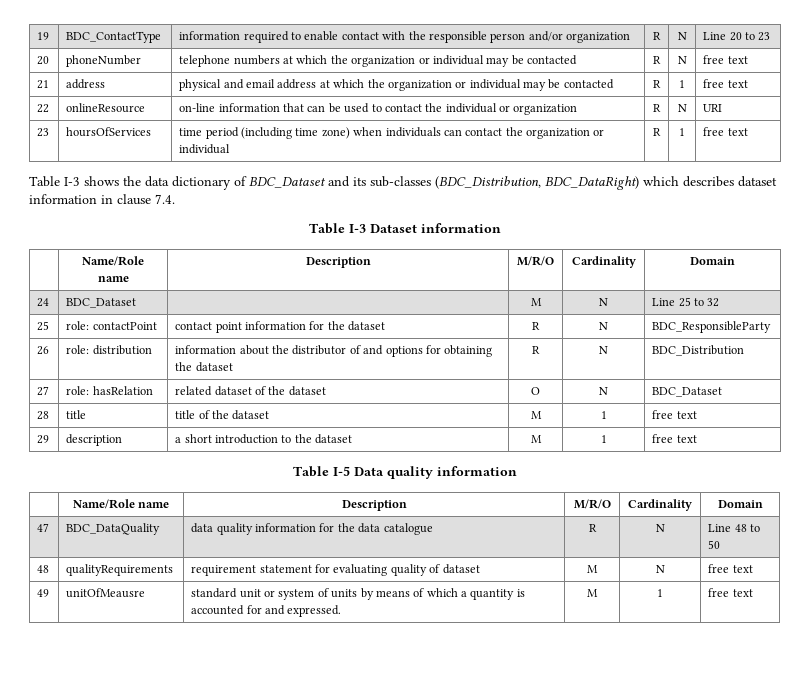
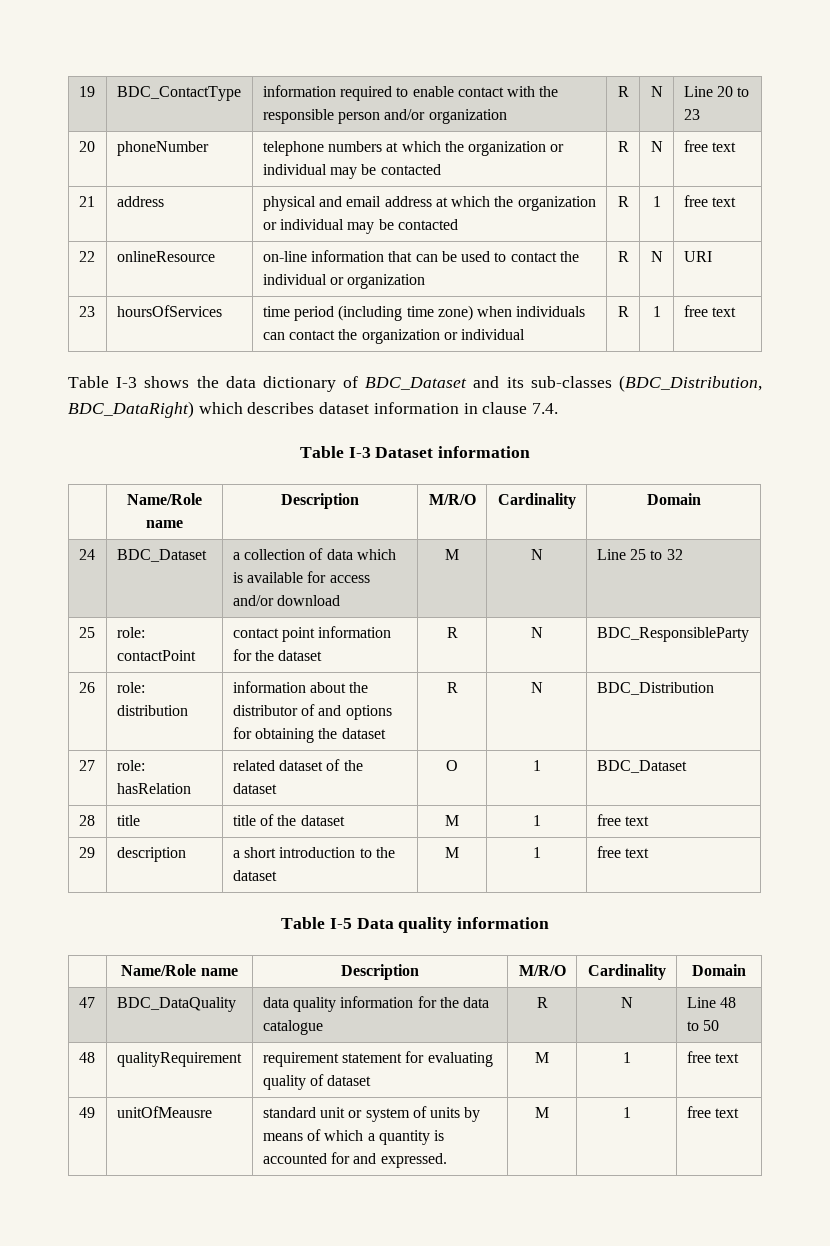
(137, 303) none -> [232,548,396,560] [232,571,370,583] [232,595,340,606] a collection of data which is available for access and/or download
[599,387,608,395] N -> [532,760,541,771] 1
[66,564,174,576] qualityRequirements -> [116,1052,242,1067] qualityRequirement
[655,565,665,573] N -> [622,1052,631,1063] 1

